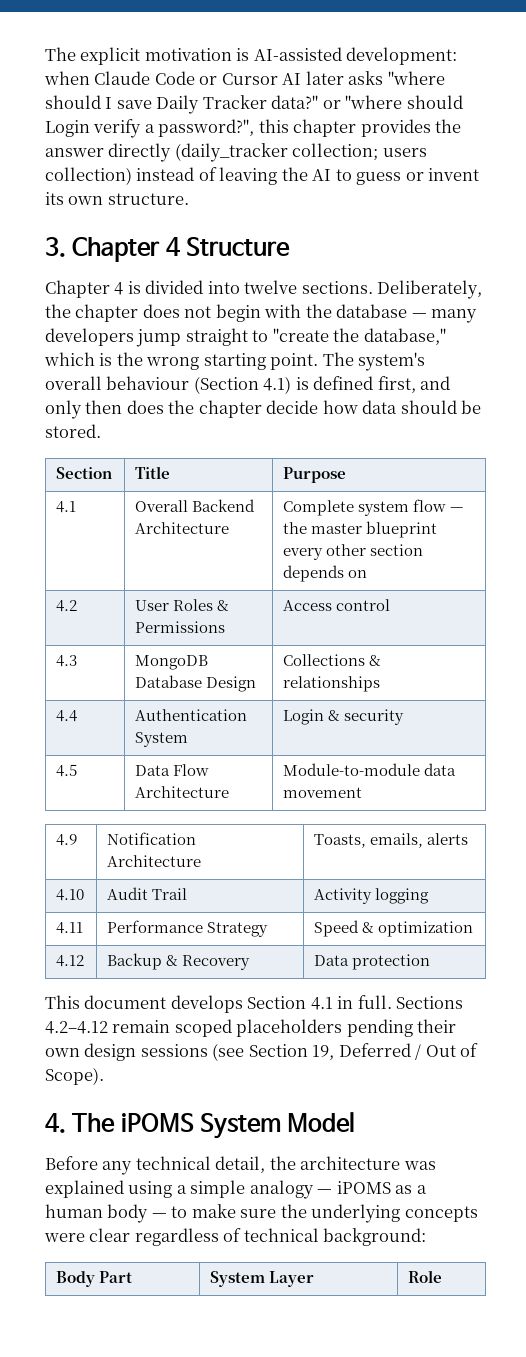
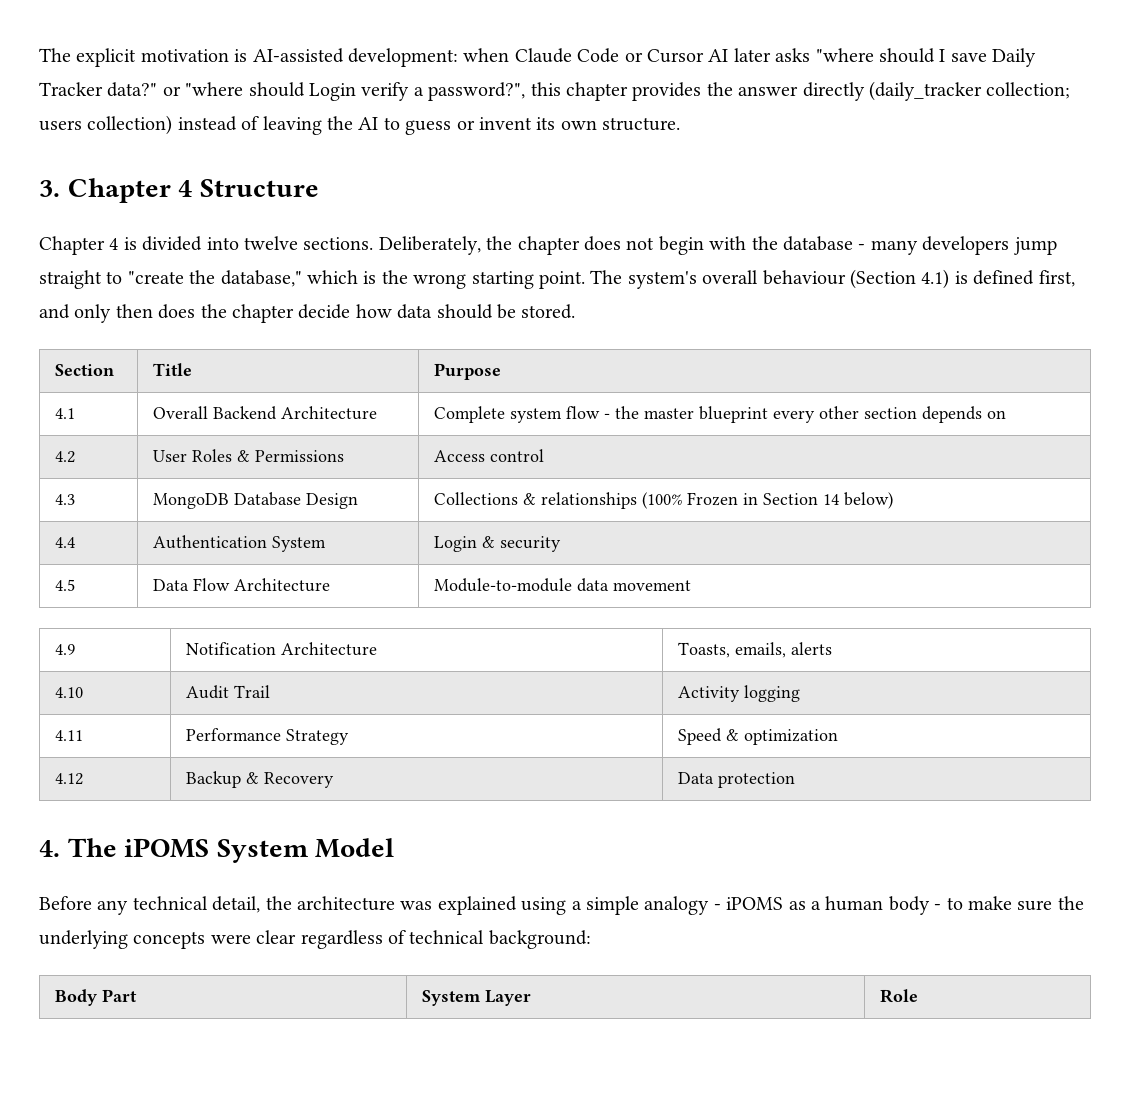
[411,313,427,318] — -> [858,244,866,250] -
[450,507,464,512] — -> [603,413,610,419] -
(381, 684) none -> [641,492,893,509] (100% Frozen in Section 14 below)
[45,995,464,1013] [45,1019,457,1037] [45,1043,479,1061] [45,1067,104,1085] // This document develops Section 4.1 in full. Sections 4.2–4.12 remain scoped placeholders pending their own design sessions (see Section 19, Deferred / Out of Scope). -> (795, 780) none
[317,1189,333,1194] — -> [713,904,721,910] -
[151,1213,167,1218] — -> [934,904,942,910] -

